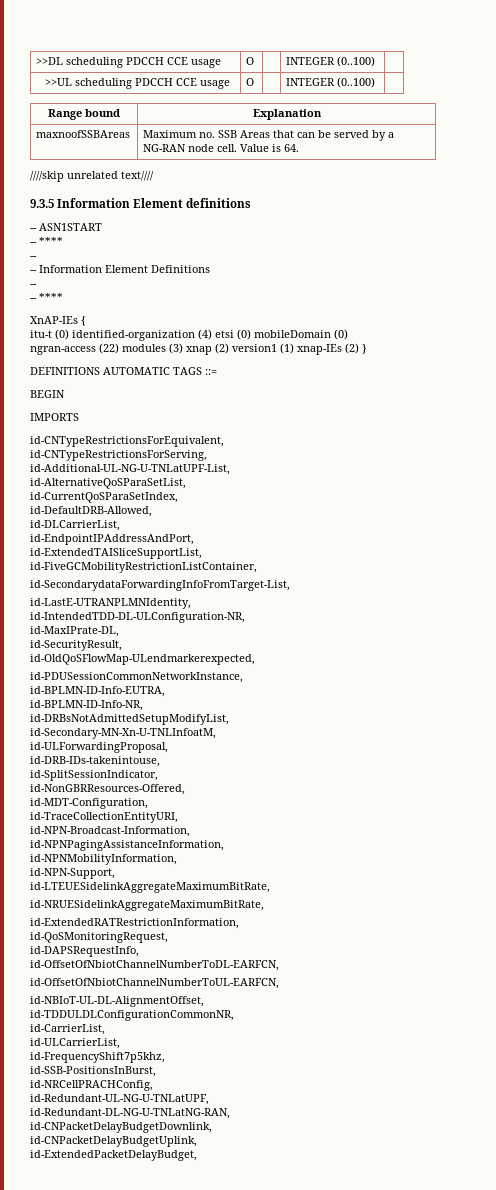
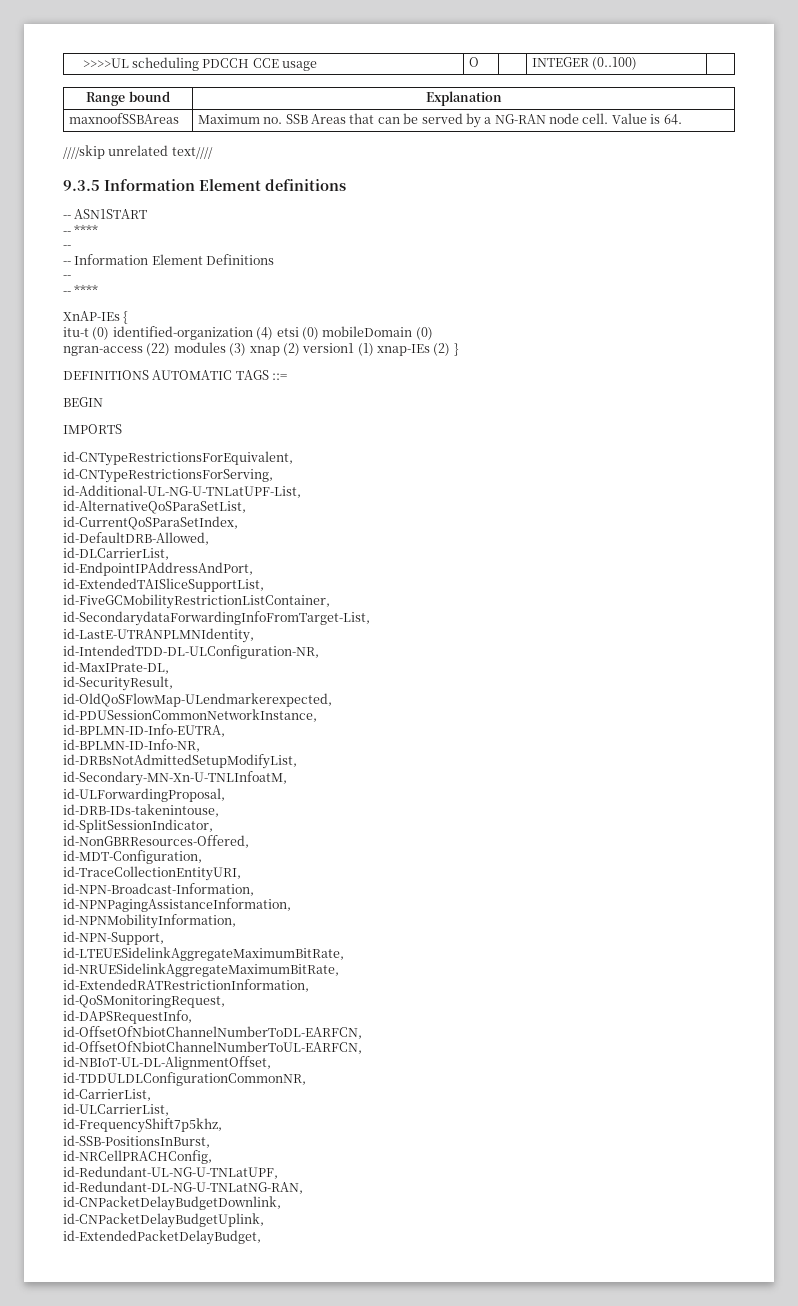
[36,57,222,68] [246,57,255,65] [286,56,376,67] [44,78,72,86] >>DL scheduling PDCCH CCE usage | O | | INTEGER (0..100) | // >>UL -> [82,58,129,68] >>>>UL

